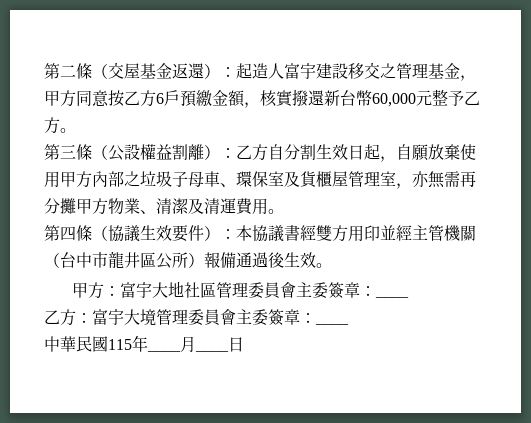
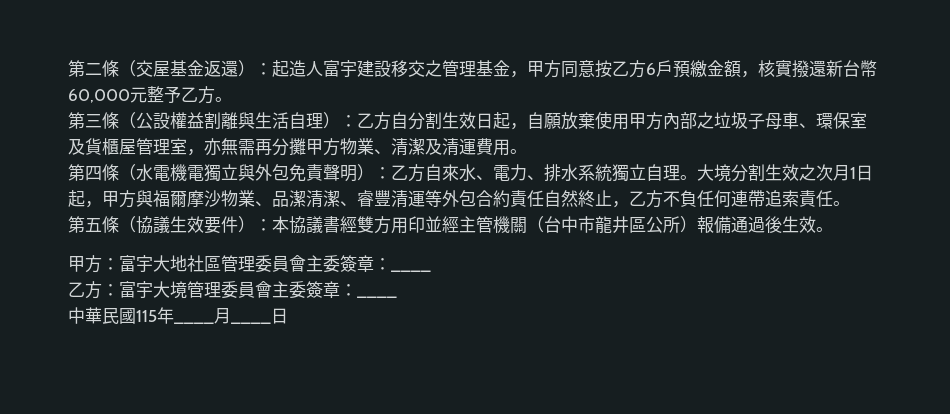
(204, 152) none -> [238,112,323,129] 與生活自理
(108, 233) none -> [136,164,873,182] [68,190,850,208] [68,216,136,233] 水電機電獨立與外包免責聲明）：乙方自來水、電力、排水系統獨立自理。大境分割生效之次月1日起，甲方與福爾摩沙物業、品潔清潔、睿豐清運等外包合約責任自然終止，乙方不負任何連帶追索責任。 // 第五條（

